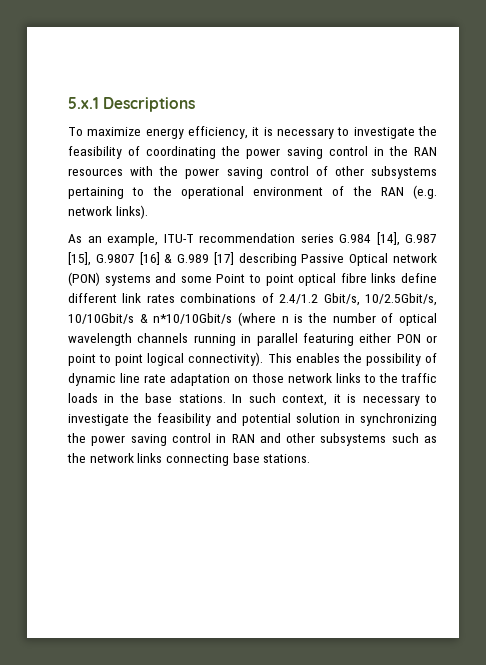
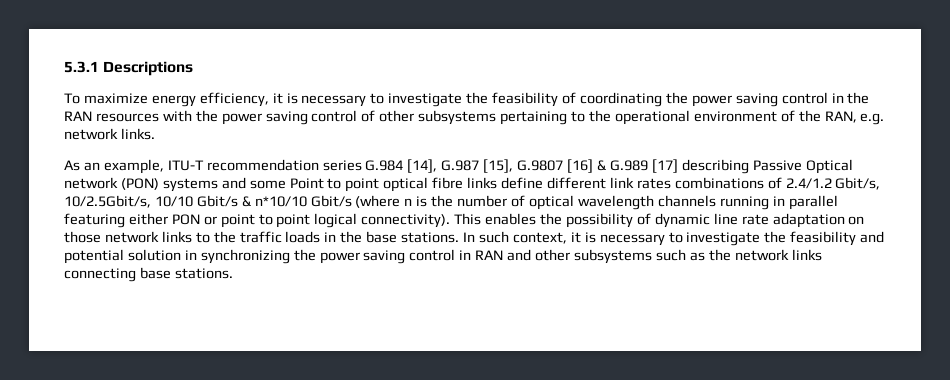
[68,97,99,109] 5.x.1 -> [64,61,99,73] 5.3.1
[380,185,437,199] [68,205,148,219] RAN (e.g. network links). -> [824,111,885,125] [64,128,155,140] RAN, e.g. network links.
[68,313,233,324] 10/10Gbit/s & n*10/10Gbit/s -> [154,195,352,207] 10/10 Gbit/s & n*10/10 Gbit/s

